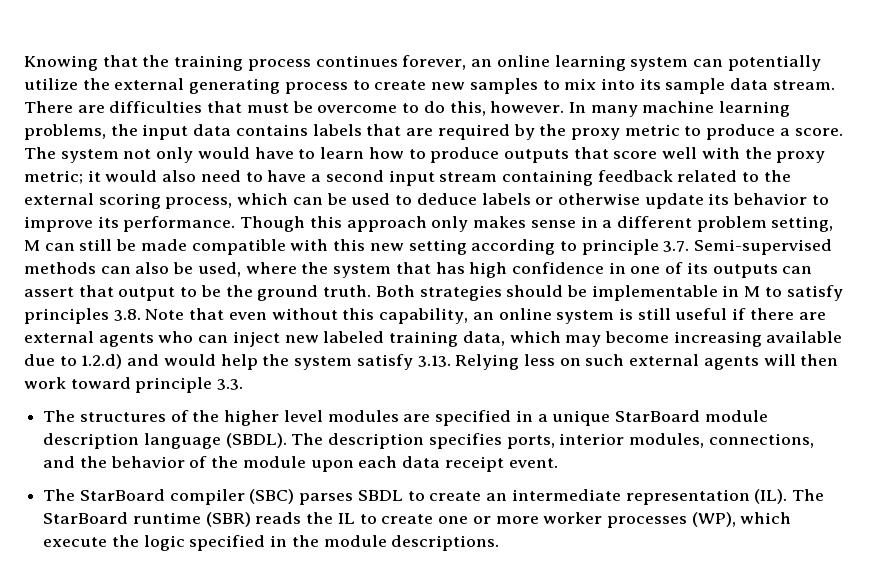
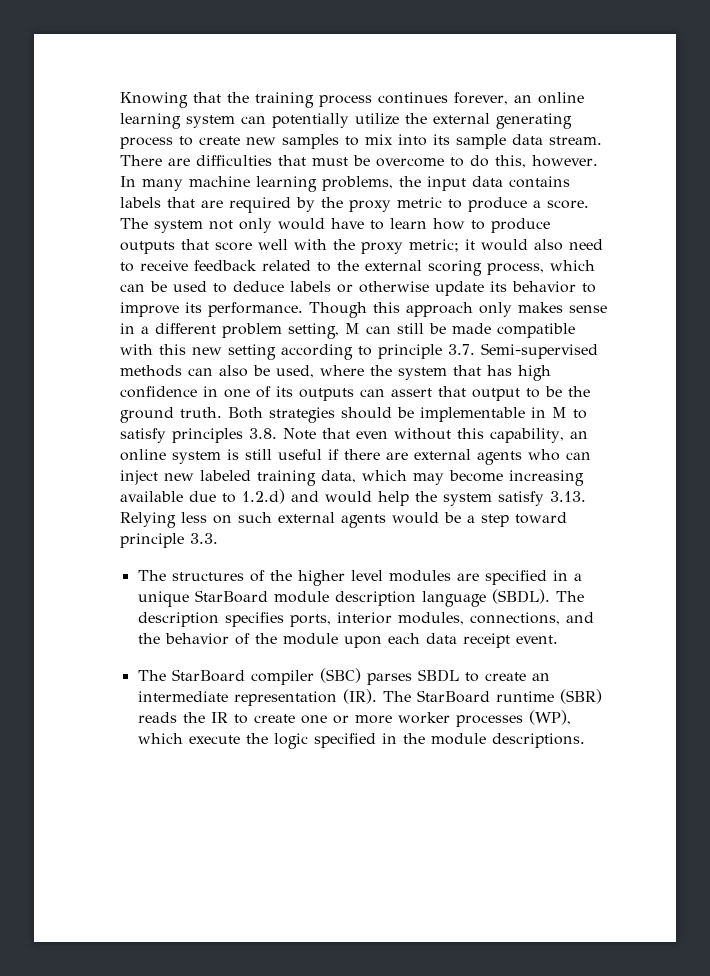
[267,170,593,186] have a second input stream containing -> [140,260,188,271] receive
[763,354,839,366] [24,377,66,389] will then work -> [392,512,509,527] would be a step
[754,489,788,504] (IL). -> [342,689,377,704] (IR).
[337,513,355,524] IL -> [210,712,228,723] IR

